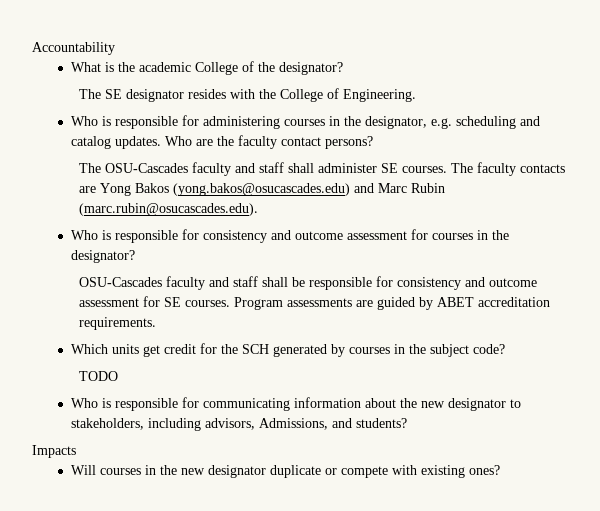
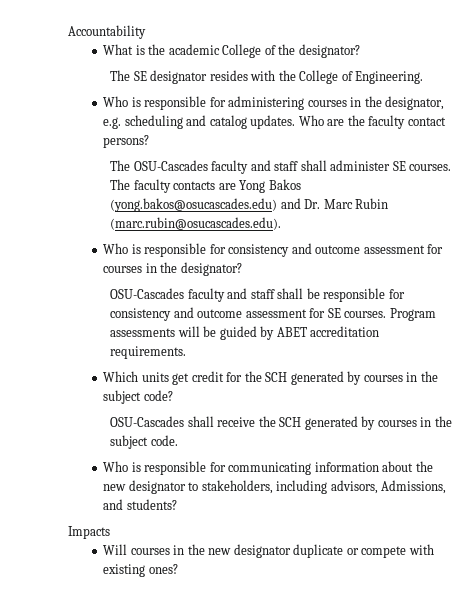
(375, 188) none -> [304,199,321,209] Dr.
[356,300,374,307] are -> [177,326,217,337] will be
[79,371,119,381] TODO -> [109,416,452,430] [109,435,178,449] OSU-Cascades shall receive the SCH generated by courses in the subject code.

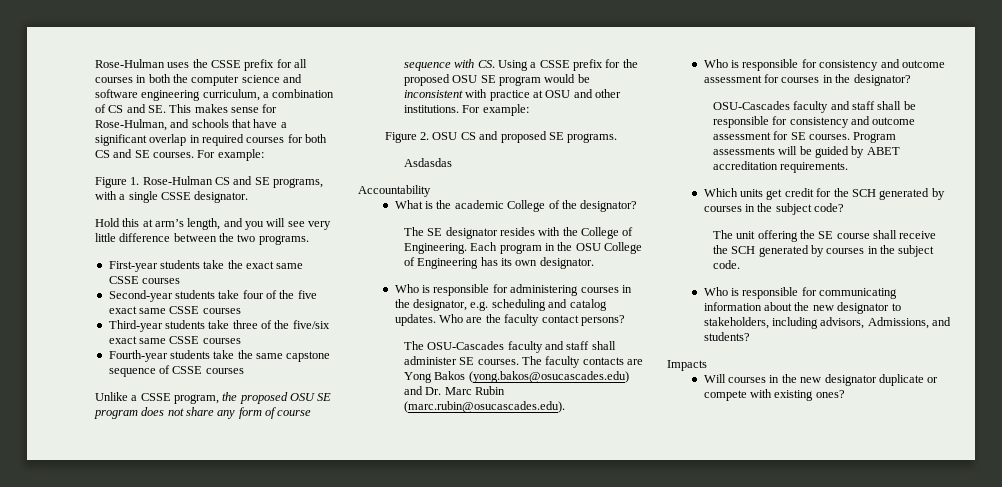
(68, 32) none -> [94,59,308,71] [94,74,303,86] [94,89,335,101] [94,104,278,113] [94,119,287,131] [94,134,328,146] [94,149,264,161] [94,176,324,188] [94,191,249,203] [94,218,332,230] [94,233,309,245] [108,260,304,272] [108,276,180,284] [108,290,317,302] [108,306,241,314] [108,320,330,332] [108,336,241,344] [108,350,331,362] [108,365,244,377] [94,392,332,404] [93,407,312,419] [403,59,638,71] [403,74,590,86] [403,89,622,101] [403,104,529,116] [384,131,618,143] [403,158,452,167] Rose-Hulman uses the CSSE prefix for all courses in both the computer science and software engineering curriculum, a combination of CS and SE. This makes sense for Rose-Hulman, and schools that have a significant overlap in required courses for both CS and SE courses. For example: // Figure 1. Rose-Hulman CS and SE programs, with a single CSSE designator. // Hold this at arm’s length, and you will see very little difference between the two programs. // First-year students take the exact same CSSE courses // Second-year students take four of the five exact same CSSE courses // Third-year students take three of the five/six exact same CSSE courses // Fourth-year students take the same capstone sequence of CSSE courses // Unlike a CSSE program, the proposed OSU SE program does not share any form of course sequence with CS. Using a CSSE prefix for the proposed OSU SE program would be inconsistent with practice at OSU and other institutions. For example: // Figure 2. OSU CS and proposed SE programs. // Asdasdas //
(424, 77) none -> [470,242,643,254] [403,257,594,269] Each program in the OSU College of Engineering has its own designator.
[109,416,184,427] OSU-Cascades -> [712,230,870,242] The unit offering the SE course

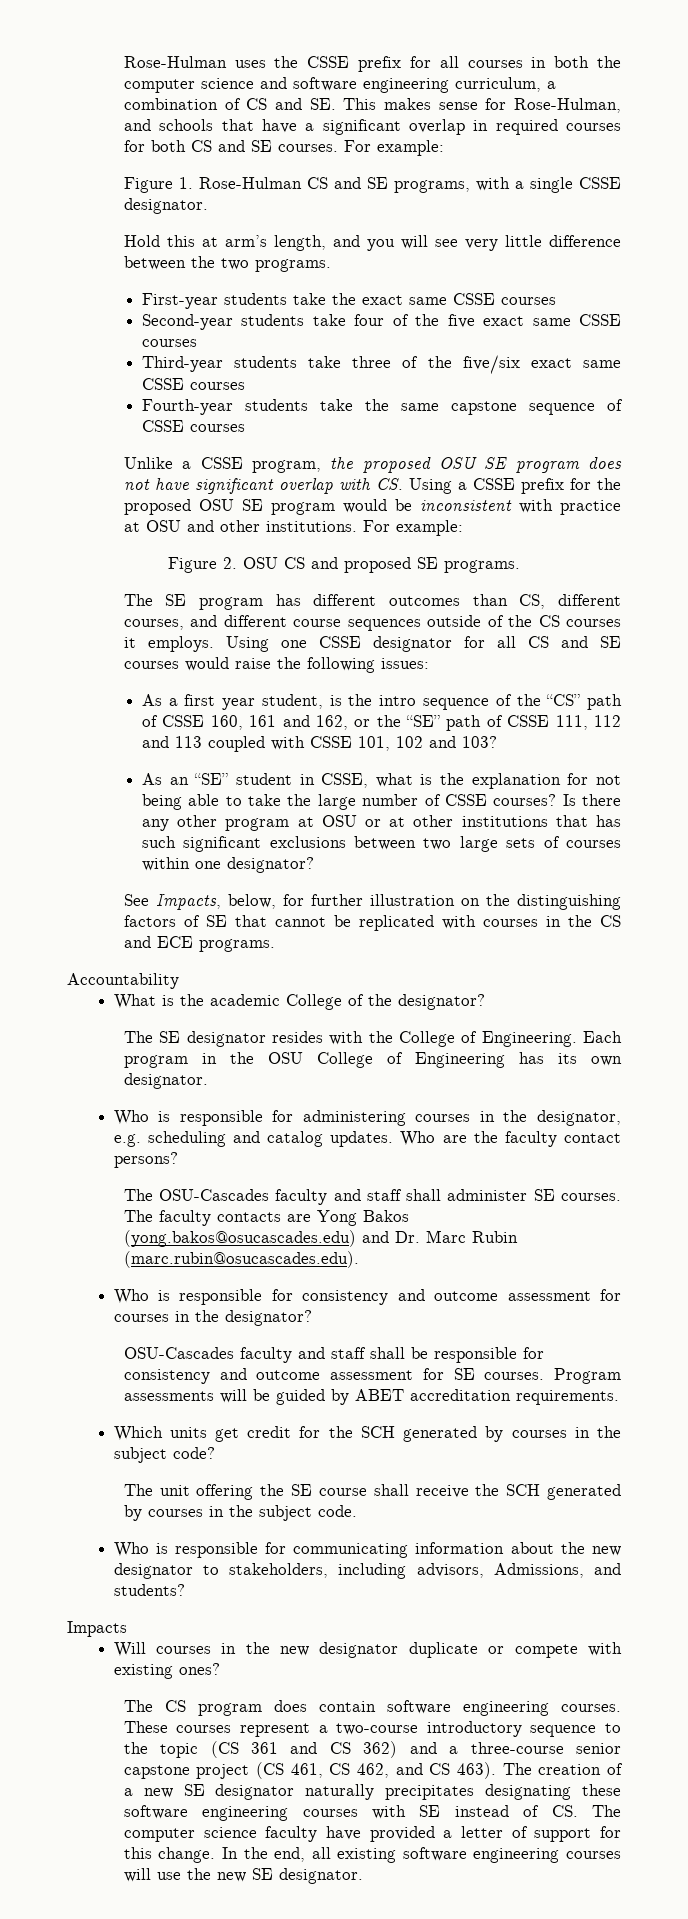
[185,407,312,419] [403,62,451,71] share any form of course sequence -> [154,478,333,494] have significant overlap
[403,158,452,167] Asdasdas -> [123,594,621,610] [123,615,621,631] [123,636,621,652] [123,657,429,673] [141,694,623,710] [141,715,621,731] [141,736,497,752] [141,773,621,789] [141,794,621,810] [141,815,621,831] [141,836,621,852] [141,857,314,873] [123,894,621,910] [123,915,622,931] [123,936,275,952] The SE program has different outcomes than CS, different courses, and different course sequences outside of the CS courses it employs. Using one CSSE designator for all CS and SE courses would raise the following issues: // As a first year student, is the intro sequence of the “CS” path of CSSE 160, 161 and 162, or the “SE” path of CSSE 111, 112 and 113 coupled with CSSE 101, 102 and 103? // As an “SE” student in CSSE, what is the explanation for not being able to take the large number of CSSE courses? Is there any other program at OSU or at other institutions that has such significant exclusions between two large sets of courses within one designator? // See Impacts, below, for further illustration on the distinguishing factors of SE that cannot be replicated with courses in the CS and ECE programs.
(845, 394) none -> [123,1700,621,1716] [123,1721,621,1737] [123,1741,622,1758] [123,1762,624,1779] [123,1784,621,1800] [123,1805,621,1821] [123,1826,622,1842] [123,1847,621,1863] [123,1868,363,1884] // The CS program does contain software engineering courses. These courses represent a two-course introductory sequence to the topic (CS 361 and CS 362) and a three-course senior capstone project (CS 461, CS 462, and CS 463). The creation of a new SE designator naturally precipitates designating these software engineering courses with SE instead of CS. The computer science faculty have provided a letter of support for this change. In the end, all existing software engineering courses will use the new SE designator.

